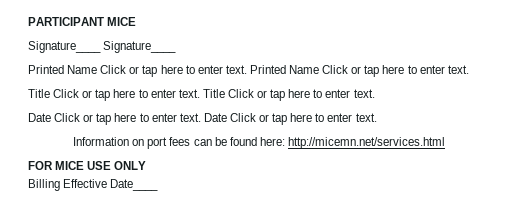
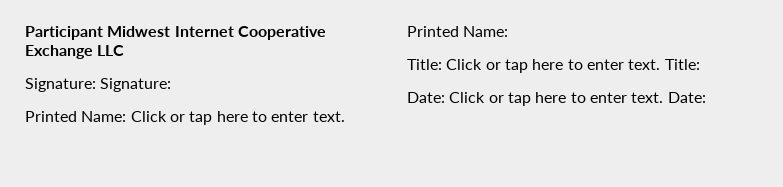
[28,17,137,26] [28,41,177,53] [28,65,98,74] PARTICIPANT MICE // Signature____ Signature____ // Printed Name -> [25,26,326,40] [25,45,125,59] [25,78,172,92] [25,111,127,122] Participant Midwest Internet Cooperative Exchange LLC // Signature: Signature: // Printed Name:
[289,65,469,77] [28,89,375,101] [28,113,377,125] [73,137,445,149] [28,161,147,170] [28,179,159,191] Name Click or tap here to enter text. // Title Click or tap here to enter text. Title Click or tap here to enter text. // Date Click or tap here to enter text. Date Click or tap here to enter text. // Information on port fees can be found here: http://micemn.net/services.html // FOR MICE USE ONLY // Billing Effective Date____ -> [463,26,509,37] [407,59,700,73] [407,92,706,106] Name: // Title: Click or tap here to enter text. Title: // Date: Click or tap here to enter text. Date:

